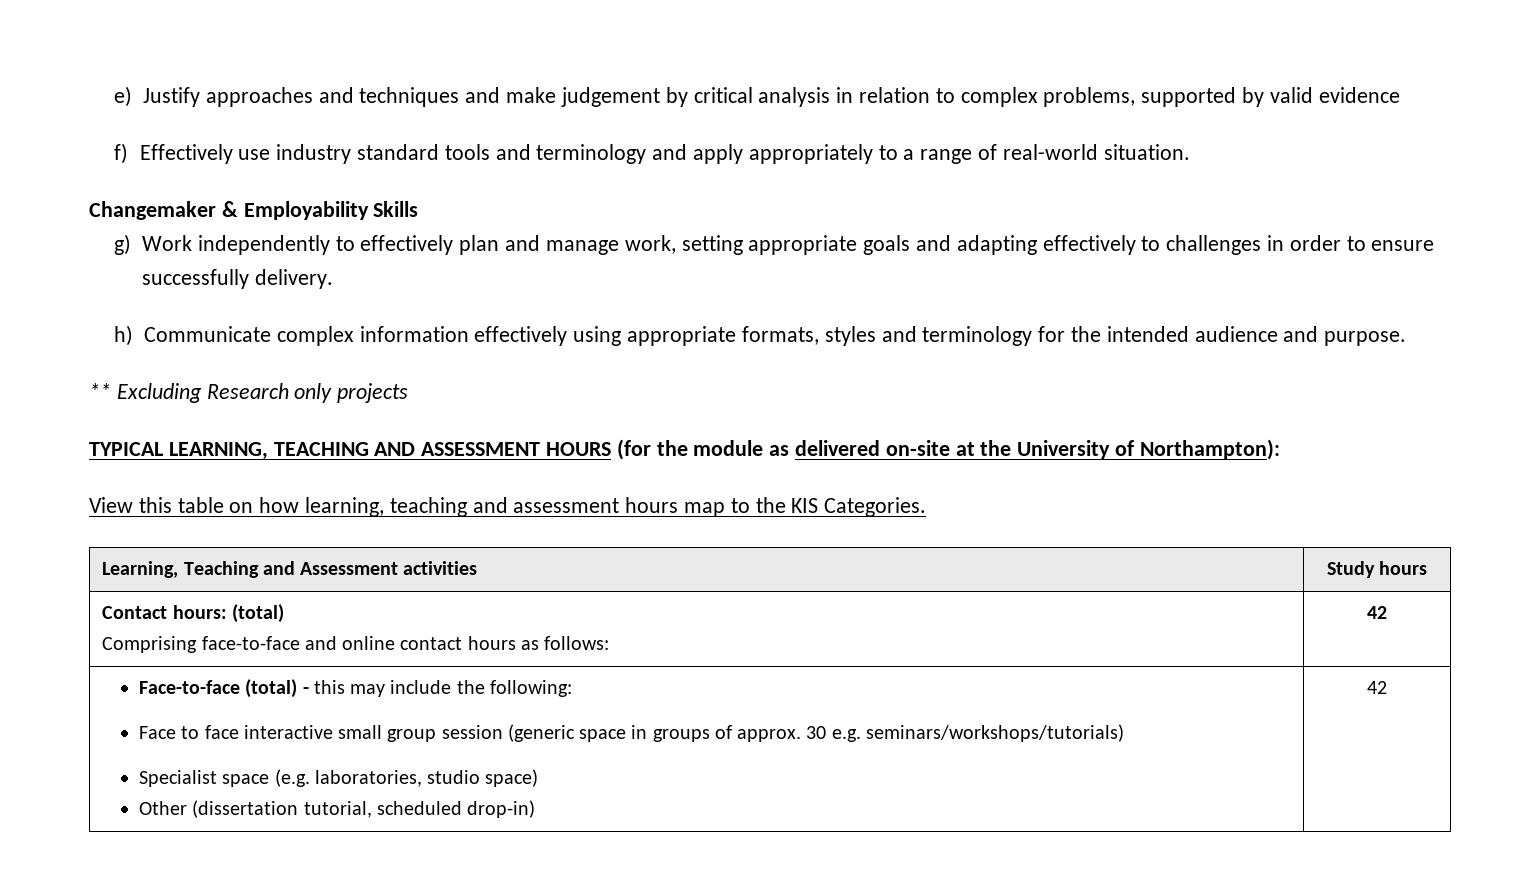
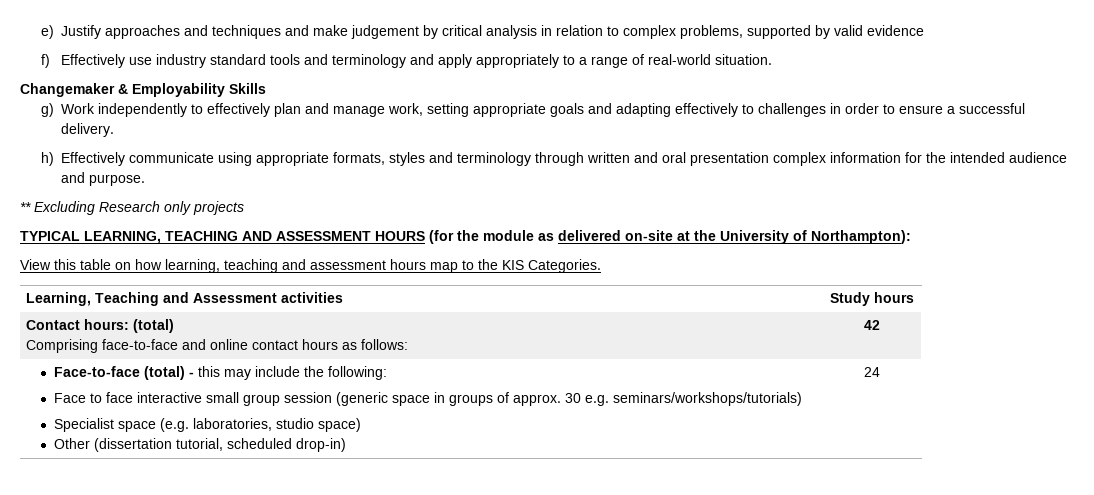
[142,269,250,289] successfully -> [947,103,1026,114] a successful
[144,326,568,346] Communicate complex information effectively -> [61,152,215,166] Effectively communicate
(1033, 336) none -> [535,152,902,166] through written and oral presentation complex information
[1367,681,1387,694] 42 -> [864,367,880,377] 24

